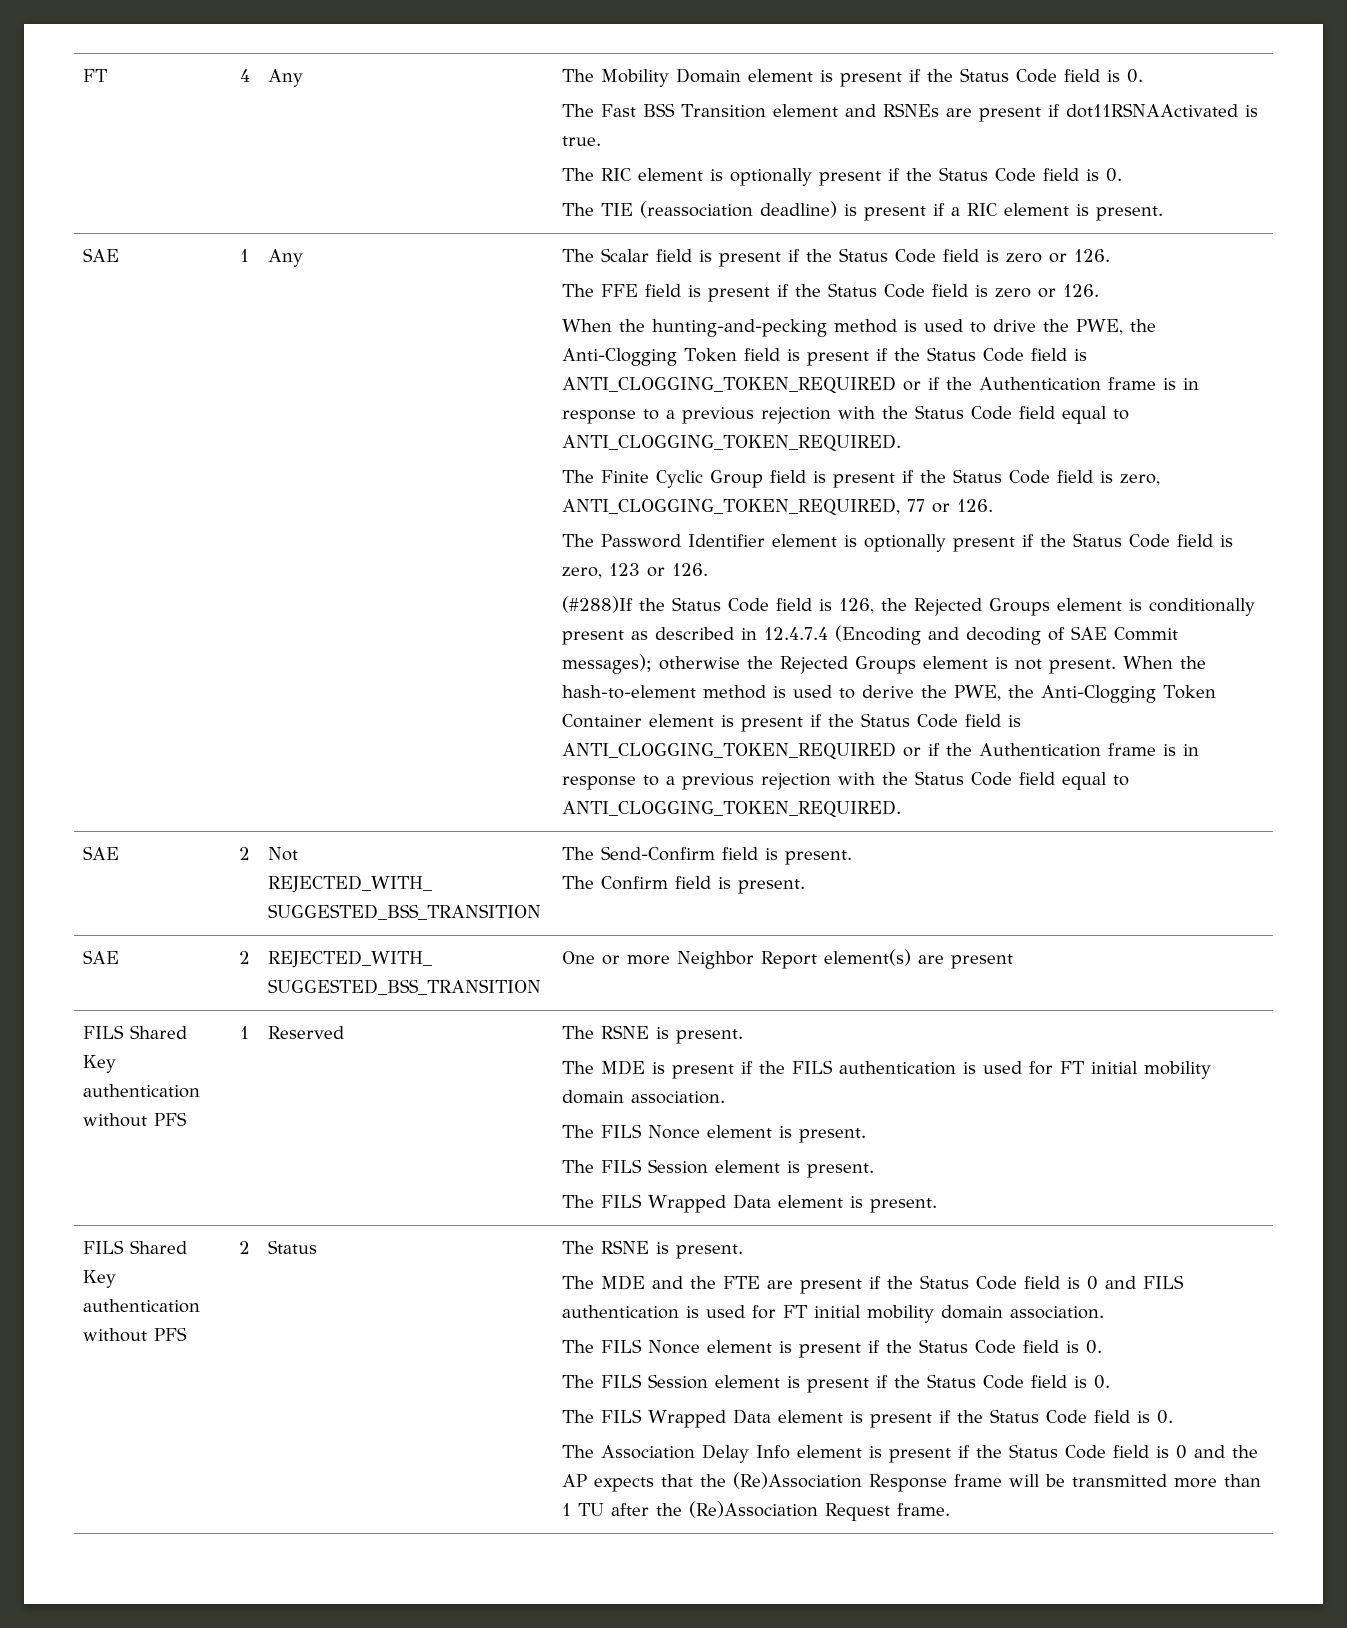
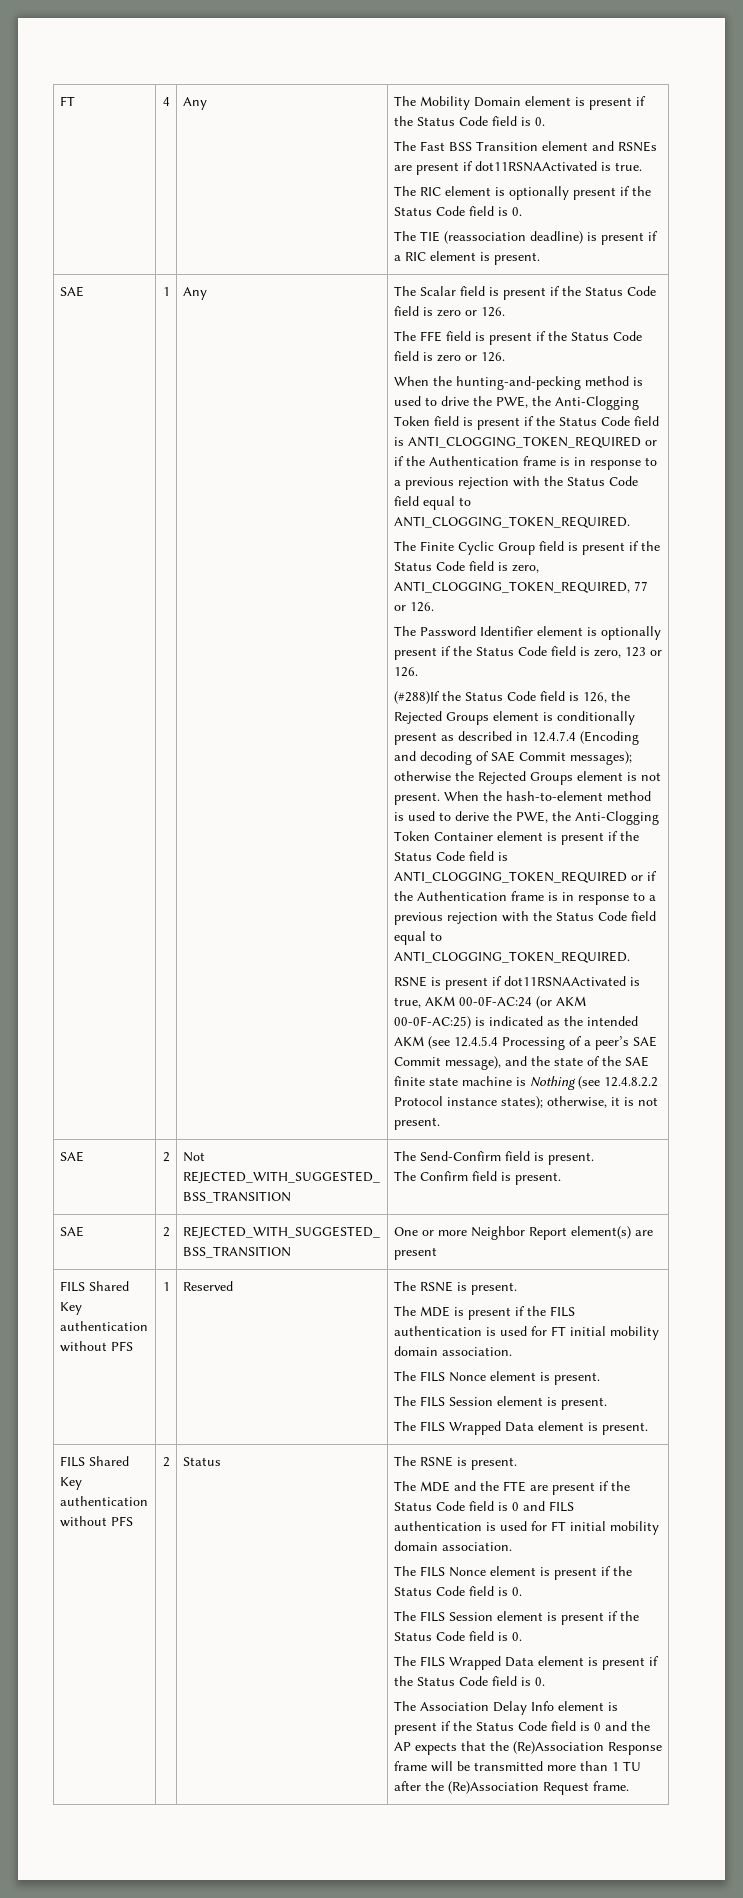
(901, 809) none -> [393,976,640,990] [393,996,586,1009] [393,1016,638,1029] [393,1036,657,1050] [393,1056,649,1070] [393,1076,658,1090] [393,1096,658,1109] [393,1117,440,1130] // RSNE is present if dot11RSNAActivated is true, AKM 00-0F-AC:24 (or AKM 00-0F-AC:25) is indicated as the intended AKM (see 12.4.5.4 Processing of a peer’s SAE Commit message), and the state of the SAE finite state machine is Nothing (see 12.4.8.2.2 Protocol instance states); otherwise, it is not present.

